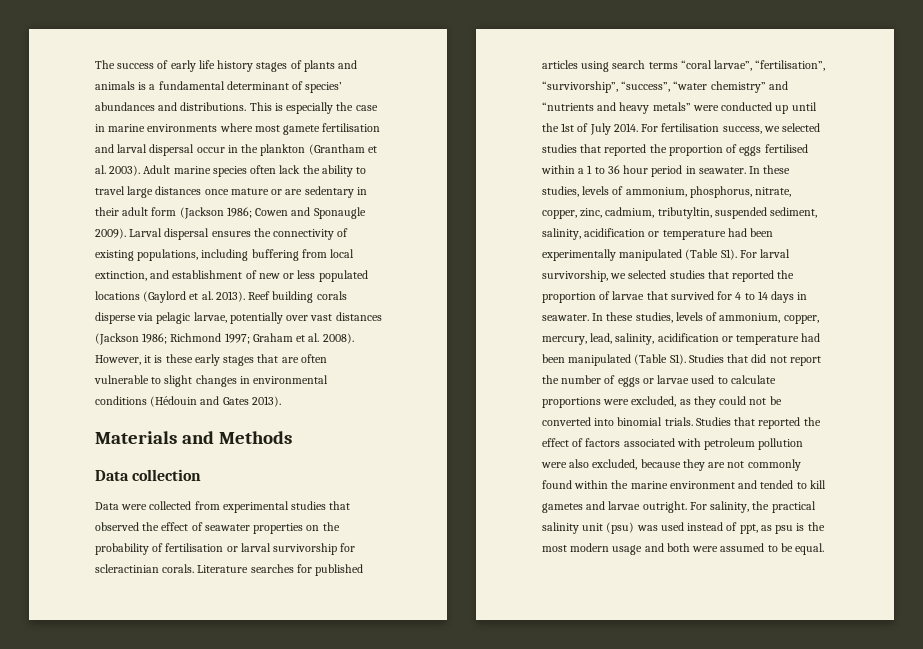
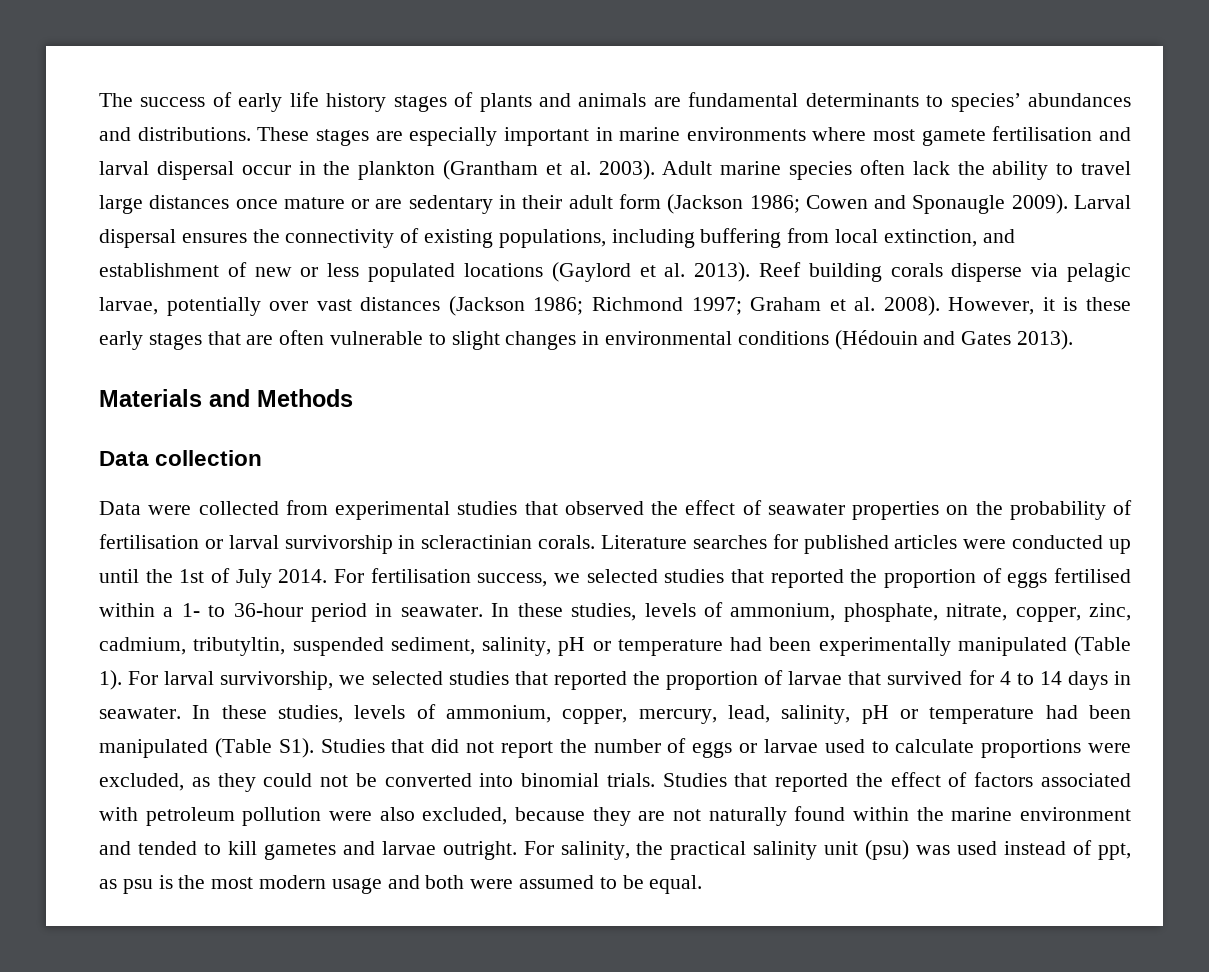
[138,81,343,93] [95,102,378,114] is a fundamental determinant of species’ abundances and distributions. This is especially the case -> [653,92,1131,112] [99,127,589,146] are fundamental determinants to species’ abundances and distributions. These stages are especially important
[340,543,356,552] for -> [398,535,416,549] in
[581,60,826,72] [542,81,788,93] [542,102,691,114] using search terms “coral larvae”, “fertilisation”, “survivorship”, “success”, “water chemistry” and “nutrients and heavy metals” -> (958, 542) none
[587,165,649,174] 1 to 36 hour -> [181,603,303,617] 1- to 36-hour
[689,186,752,198] phosphorus, -> [843,603,938,622] phosphate,
[584,228,646,237] acidification -> [558,637,586,656] pH
[720,249,737,260] S1). -> [99,670,122,690] 1).
[657,333,719,342] acidification -> [861,705,889,724] pH
[747,459,801,471] commonly -> [708,807,787,826] naturally

